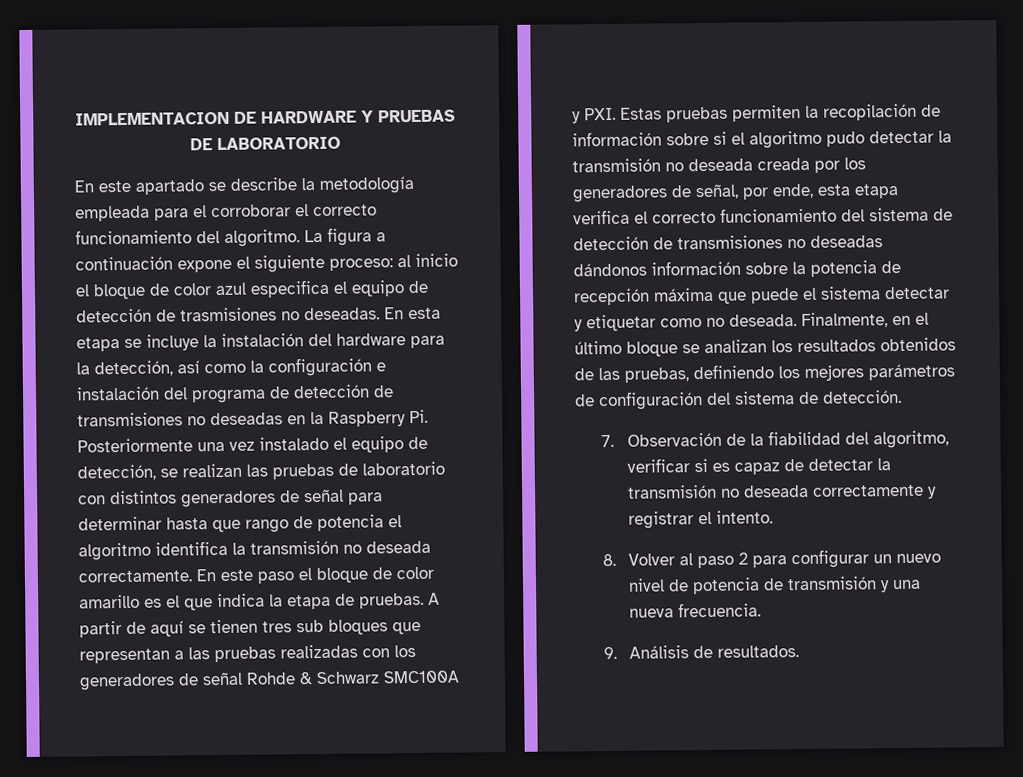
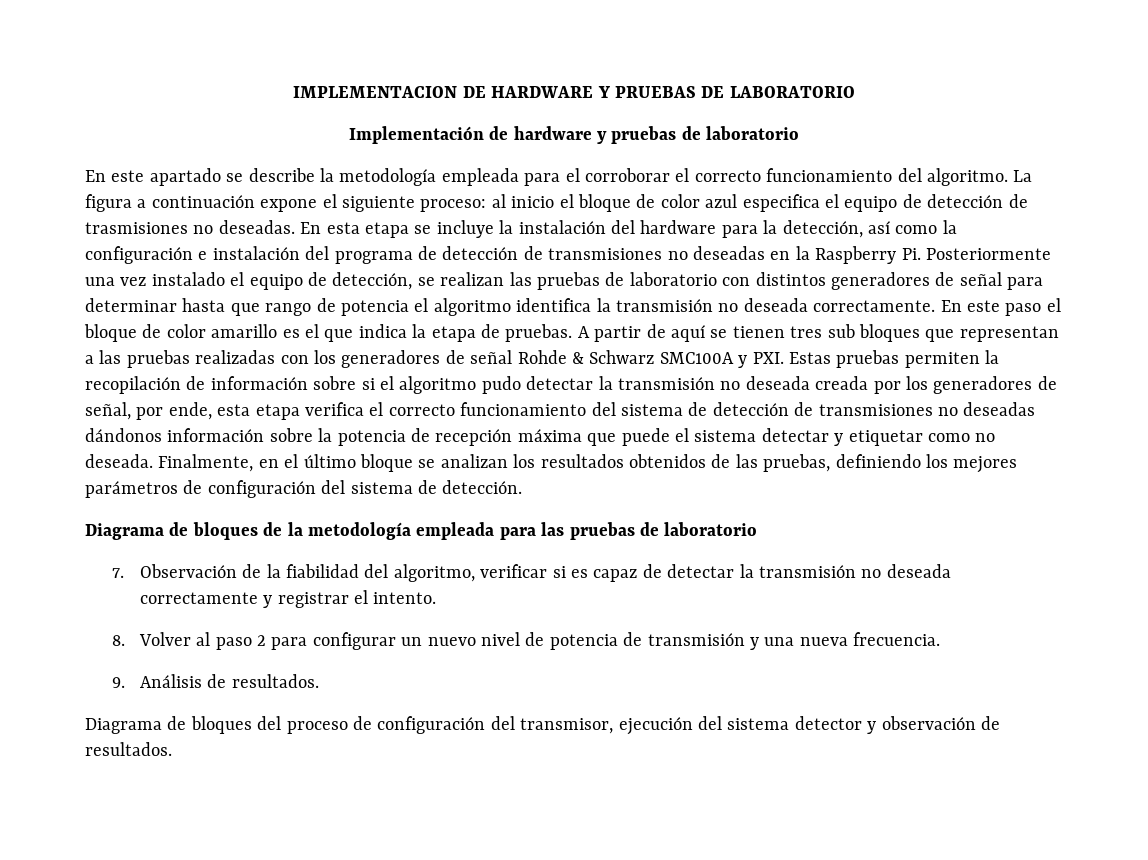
(341, 143) none -> [348,126,800,144] // Implementación de hardware y pruebas de laboratorio
(902, 396) none -> [85,522,758,540] // Diagrama de bloques de la metodología empleada para las pruebas de laboratorio
(800, 651) none -> [85,716,1000,735] [85,742,172,756] // Diagrama de bloques del proceso de configuración del transmisor, ejecución del sistema detector y observación de resultados.

